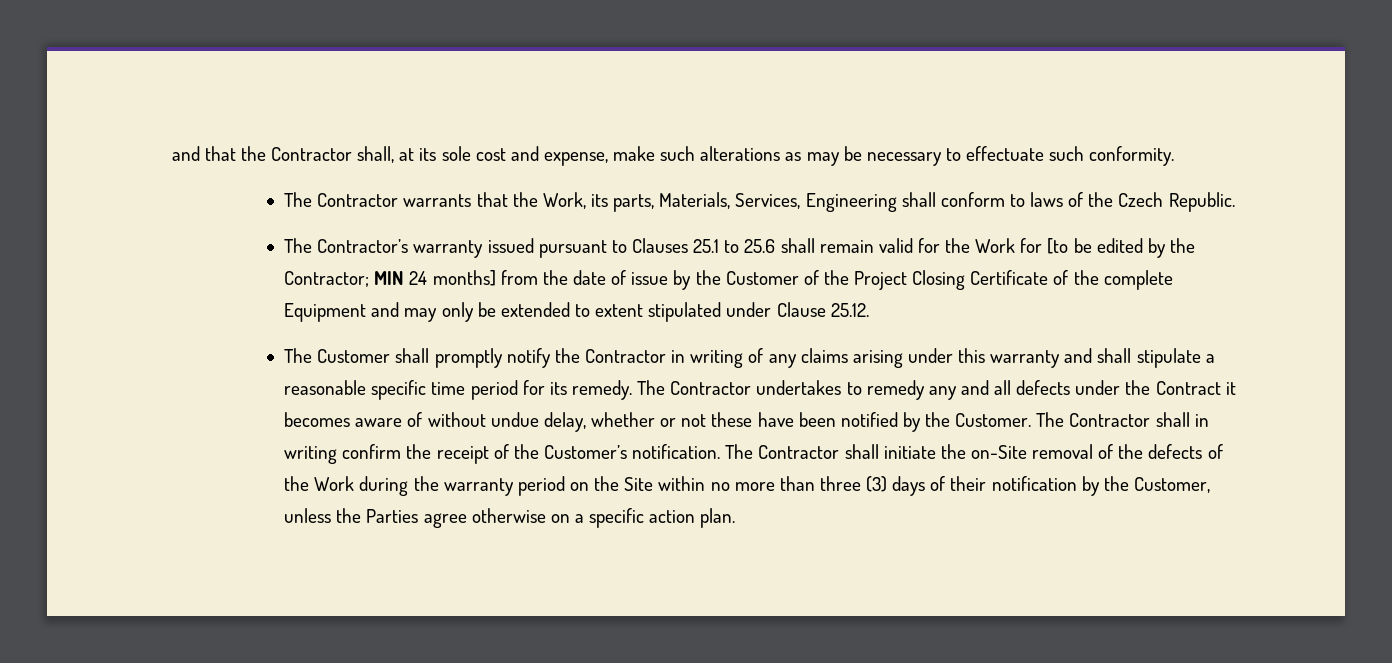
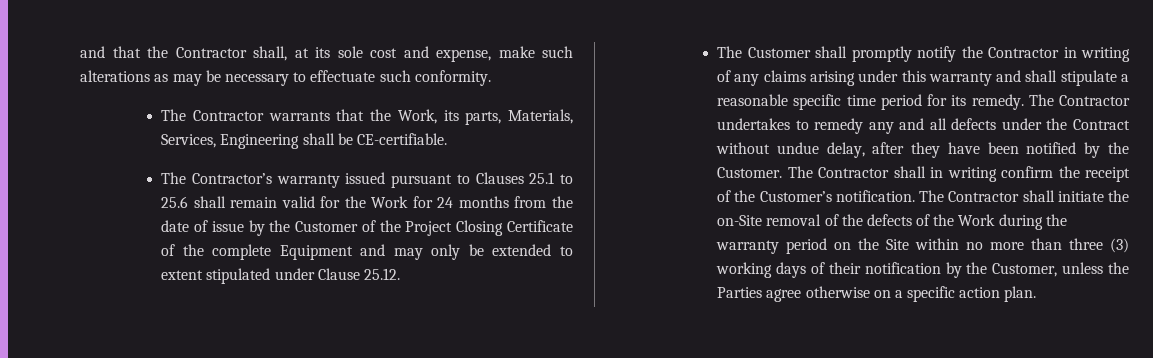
[940,192,1235,212] conform to laws of the Czech Republic. -> [337,133,447,145] be CE-certifiable.
[1047,238,1195,258] [284,270,496,287] [to be edited by the Contractor; MIN 24 months] -> [437,196,509,208] 24 months
[1225,382,1236,395] [284,412,753,432] it becomes aware of without undue delay, whether or not these -> [716,142,941,158] without undue delay, after they
(888, 484) none -> [716,262,773,278] working

